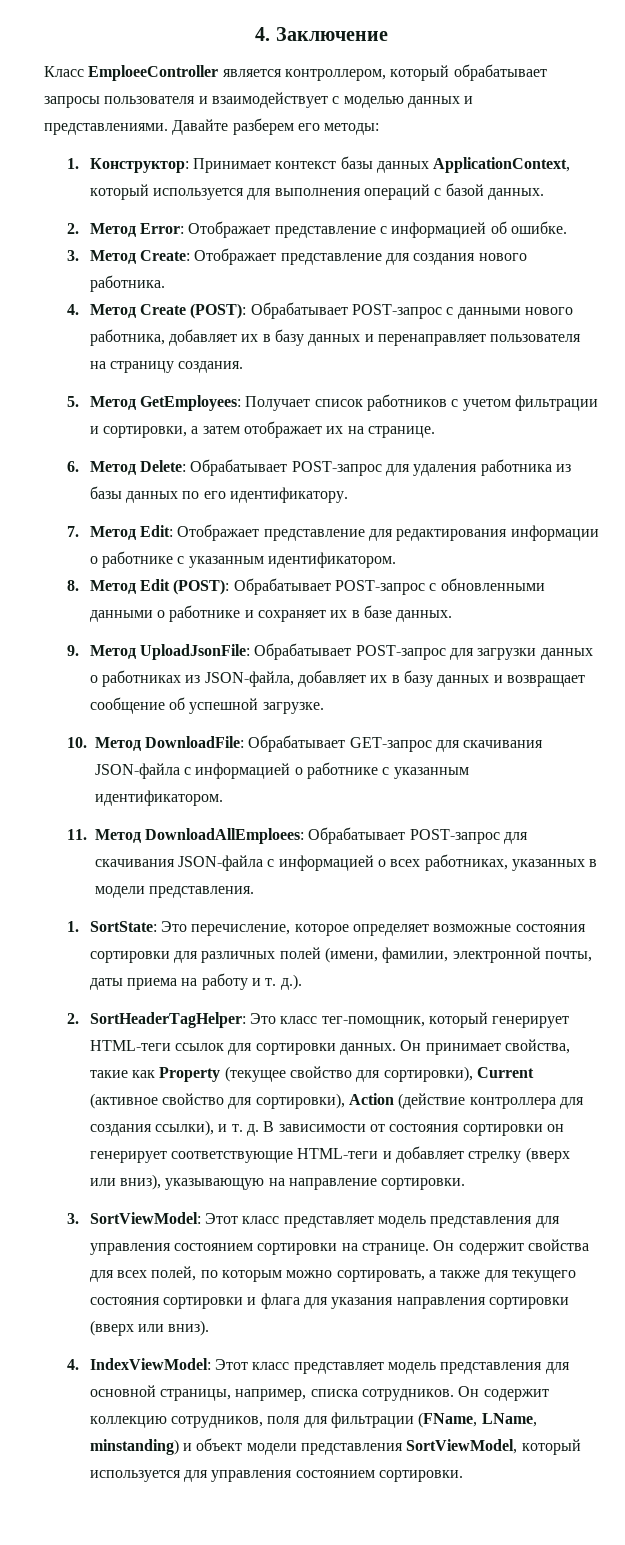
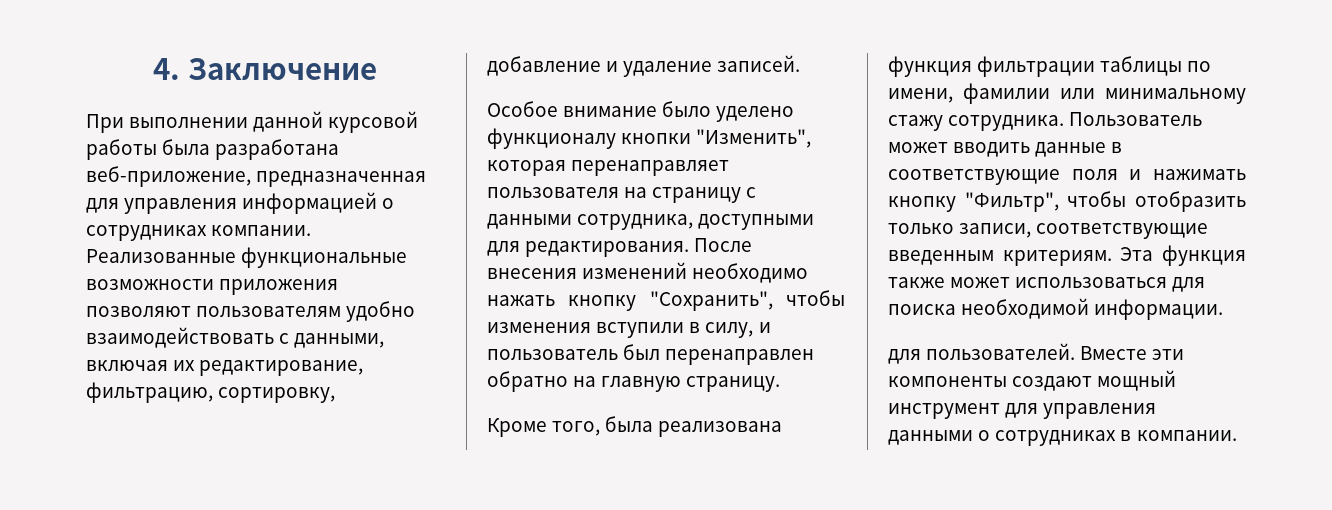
[44,64,547,81] [44,92,474,108] [44,118,380,135] [66,156,571,173] [89,183,544,200] [66,221,567,238] [66,248,527,265] [89,275,165,292] [66,302,573,319] [89,329,582,346] [89,361,244,373] [66,394,598,411] [89,421,435,438] [66,459,571,476] [89,486,348,503] [66,524,599,541] [89,551,396,568] [66,578,545,595] [89,605,453,622] [66,643,593,660] [89,670,585,687] [89,697,324,714] [66,735,544,752] [94,762,469,779] [94,790,223,806] [66,827,529,844] [94,854,598,871] [94,886,255,898] [66,921,586,936] [89,947,592,963] [89,973,302,990] [66,1012,570,1028] [89,1039,570,1055] [89,1066,534,1082] [89,1093,584,1109] [89,1120,564,1136] [89,1146,570,1163] [89,1174,466,1190] [66,1212,560,1228] [89,1239,589,1255] [89,1266,576,1282] [89,1293,569,1309] [89,1320,210,1336] [66,1358,570,1374] [89,1385,549,1401] [89,1412,537,1428] [89,1438,581,1455] [89,1470,463,1482] Класс EmploeeController является контроллером, который обрабатывает запросы пользователя и взаимодействует с моделью данных и представлениями. Давайте разберем его методы: // 1. Конструктор: Принимает контекст базы данных ApplicationContext, который используется для выполнения операций с базой данных. // 2. Метод Error: Отображает представление с информацией об ошибке. // 3. Метод Create: Отображает представление для создания нового работника. // 4. Метод Create (POST): Обрабатывает POST-запрос с данными нового работника, добавляет их в базу данных и перенаправляет пользователя на страницу создания. // 5. Метод GetEmployees: Получает список работников с учетом фильтрации и сортировки, а затем отображает их на странице. // 6. Метод Delete: Обрабатывает POST-запрос для удаления работника из базы данных по его идентификатору. // 7. Метод Edit: Отображает представление для редактирования информации о работнике с указанным идентификатором. // 8. Метод Edit (POST): Обрабатывает POST-запрос с обновленными данными о работнике и сохраняет их в базе данных. // 9. Метод UploadJsonFile: Обрабатывает POST-запрос для загрузки данных о работниках из JSON-файла, добавляет их в базу данных и возвращает сообщение об успешной загрузке. // 10. Метод DownloadFile: Обрабатывает GET-запрос для скачивания JSON-файла с информацией о работнике с указанным идентификатором. // 11. Метод DownloadAllEmploees: Обрабатывает POST-запрос для скачивания JSON-файла с информацией о всех работниках, указанных в модели представления. // 1. SortState: Это перечисление, которое определяет возможные состояния сортировки для различных полей (имени, фамилии, электронной почты, даты приема на работу и т. д.). // 2. SortHeaderTagHelper: Это класс тег-помощник, который генерирует HTML-теги ссылок для сортировки данных. Он принимает свойства, такие как Property (текущее свойство для сортировки), Current (активное свойство для сортировки), Action (действие контроллера для создания ссылки), и т. д. В зависимости от состояния сортировки он генерирует соответствующие HTML-теги и добавляет стрелку (вверх или вниз), указывающую на направление сортировки. // 3. SortViewModel: Этот класс представляет модель представления для управления состоянием сортировки на странице. Он содержит свойства для всех полей, по которым можно сортировать, а также для текущего состояния сортировки и флага для указания направления сортировки (вверх или вниз). // 4. IndexViewModel: Этот класс представляет модель представления для основной страницы, например, списка сотрудников. Он содержит коллекцию сотрудников, поля для фильтрации (FName, LName, minstanding) и объект модели представления SortViewModel, который используется для управления состоянием сортировки. -> [86,111,419,133] [86,139,340,160] [86,166,427,187] [86,192,395,214] [86,225,312,241] [86,247,408,268] [86,279,339,295] [86,301,416,322] [86,327,385,348] [86,360,364,376] [86,382,336,403] [487,55,801,77] [487,101,795,122] [487,128,812,149] [487,160,730,176] [487,187,757,203] [487,214,815,230] [487,238,753,257] [487,262,809,283] [487,290,845,311] [487,322,771,338] [487,344,815,365] [487,371,781,392] [487,416,783,437] [888,56,1212,77] [888,83,1246,104] [888,112,1203,131] [888,142,1123,157] [888,169,1246,185] [888,191,1246,212] [888,223,1209,239] [888,245,1246,266] [888,277,1206,292] [888,298,1224,320] [888,343,1185,364] [888,370,1177,391] [888,403,1157,419] [888,430,1237,446] При выполнении данной курсовой работы была разработана веб-приложение, предназначенная для управления информацией о сотрудниках компании. Реализованные функциональные возможности приложения позволяют пользователям удобно взаимодействовать с данными, включая их редактирование, фильтрацию, сортировку, добавление и удаление записей. // Особое внимание было уделено функционалу кнопки "Изменить", которая перенаправляет пользователя на страницу с данными сотрудника, доступными для редактирования. После внесения изменений необходимо нажать кнопку "Сохранить", чтобы изменения вступили в силу, и пользователь был перенаправлен обратно на главную страницу. // Кроме того, была реализована функция фильтрации таблицы по имени, фамилии или минимальному стажу сотрудника. Пользователь может вводить данные в соответствующие поля и нажимать кнопку "Фильтр", чтобы отобразить только записи, соответствующие введенным критериям. Эта функция также может использоваться для поиска необходимой информации. // для пользователей. Вместе эти компоненты создают мощный инструмент для управления данными о сотрудниках в компании.

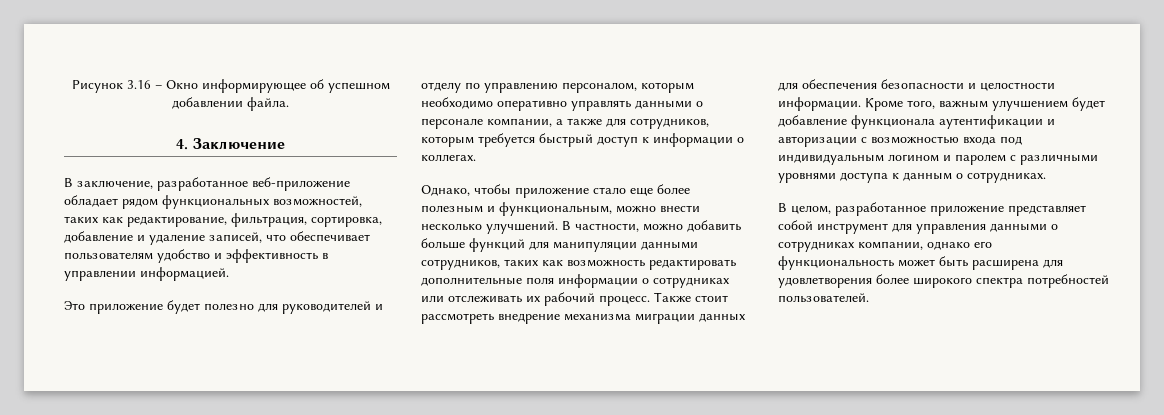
[153,58,377,80] [86,111,419,133] [86,139,340,160] [86,166,427,187] [86,192,395,214] [86,225,312,241] [86,247,408,268] [86,279,339,295] [86,301,416,322] [86,327,385,348] [86,360,364,376] [86,382,336,403] [487,55,801,77] [487,101,795,122] [487,128,812,149] [487,160,730,176] [487,187,757,203] [487,214,815,230] [487,238,753,257] [487,262,809,283] [487,290,845,311] [487,322,771,338] [487,344,815,365] [487,371,781,392] [487,416,783,437] [888,56,1212,77] [888,83,1246,104] [888,112,1203,131] [888,142,1123,157] [888,169,1246,185] [888,191,1246,212] [888,223,1209,239] [888,245,1246,266] [888,277,1206,292] [888,298,1224,320] [888,343,1185,364] [888,370,1177,391] 4. Заключение // При выполнении данной курсовой работы была разработана веб-приложение, предназначенная для управления информацией о сотрудниках компании. Реализованные функциональные возможности приложения позволяют пользователям удобно взаимодействовать с данными, включая их редактирование, фильтрацию, сортировку, добавление и удаление записей. // Особое внимание было уделено функционалу кнопки "Изменить", которая перенаправляет пользователя на страницу с данными сотрудника, доступными для редактирования. После внесения изменений необходимо нажать кнопку "Сохранить", чтобы изменения вступили в силу, и пользователь был перенаправлен обратно на главную страницу. // Кроме того, была реализована функция фильтрации таблицы по имени, фамилии или минимальному стажу сотрудника. Пользователь может вводить данные в соответствующие поля и нажимать кнопку "Фильтр", чтобы отобразить только записи, соответствующие введенным критериям. Эта функция также может использоваться для поиска необходимой информации. // для пользователей. Вместе эти компоненты создают мощный -> [71,79,390,93] [172,97,289,111] [176,138,285,150] [64,177,350,191] [64,195,362,209] [64,213,382,227] [64,231,370,245] [64,249,328,263] [64,267,229,281] [64,300,383,314] [421,82,694,93] [421,97,703,111] [421,118,709,129] [421,133,744,147] [421,154,476,161] [421,184,690,198] [421,202,700,216] [421,220,741,234] [421,238,698,252] [421,259,736,270] [421,274,730,288] [421,292,728,306] [421,313,746,324] [778,79,1055,91] [778,97,1105,111] [778,115,1055,129] [778,136,1022,147] [778,154,1098,165] [778,172,1046,183] [778,202,1086,216] [778,220,813,230] Рисунок 3.16 – Окно информирующее об успешном добавлении файла. // 4. Заключение // В заключение, разработанное веб-приложение обладает рядом функциональных возможностей, таких как редактирование, фильтрация, сортировка, добавление и удаление записей, что обеспечивает пользователям удобство и эффективность в управлении информацией. // Это приложение будет полезно для руководителей и отделу по управлению персоналом, которым необходимо оперативно управлять данными о персонале компании, а также для сотрудников, которым требуется быстрый доступ к информации о коллегах. // Однако, чтобы приложение стало еще более полезным и функциональным, можно внести несколько улучшений. В частности, можно добавить больше функций для манипуляции данными сотрудников, таких как возможность редактировать дополнительные поля информации о сотрудниках или отслеживать их рабочий процесс. Также стоит рассмотреть внедрение механизма миграции данных для обеспечения безопасности и целостности информации. Кроме того, важным улучшением будет добавление функционала аутентификации и авторизации с возможностью входа под индивидуальным логином и паролем с различными уровнями доступа к данным о сотрудниках. // В целом, разработанное приложение представляет собой
[1120,430,1237,441] в компании. -> [858,241,992,250] [778,256,1063,270] [778,274,1109,288] [778,293,869,303] компании, однако его функциональность может быть расширена для удовлетворения более широкого спектра потребностей пользователей.

